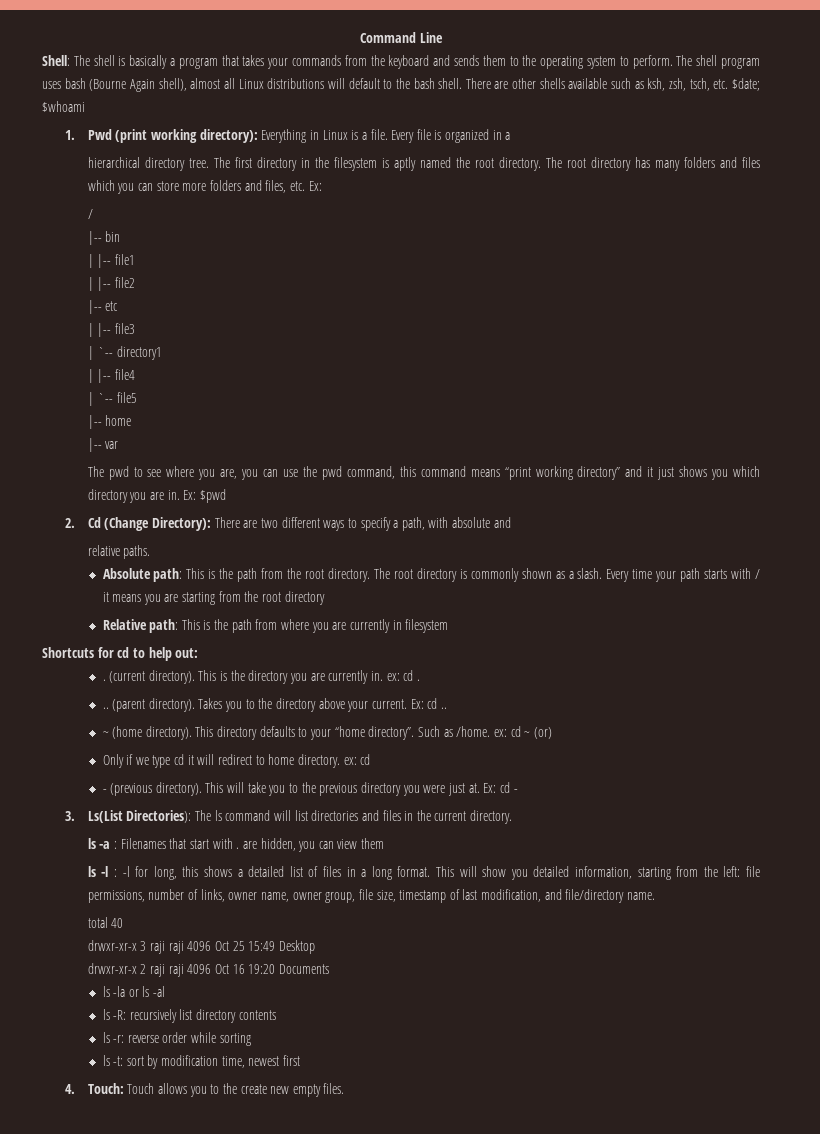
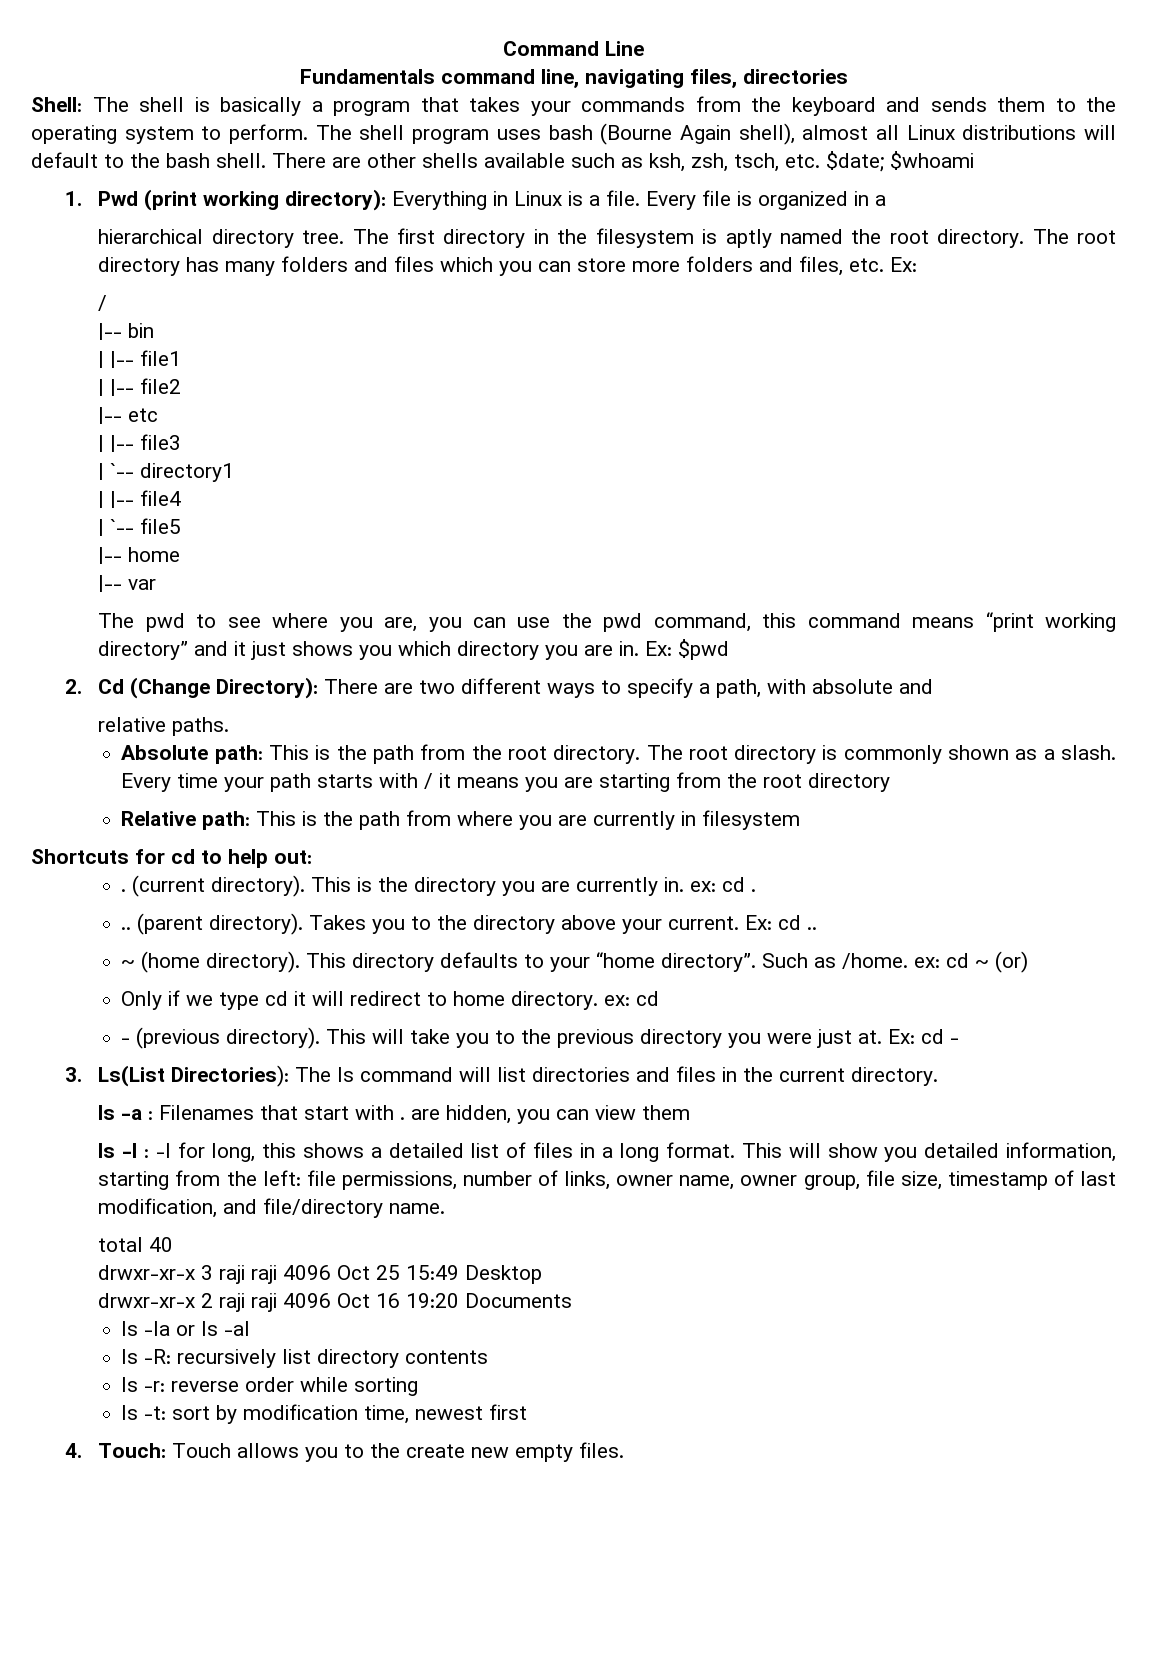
(443, 37) none -> [299,69,848,88] // Fundamentals command line, navigating files, directories

